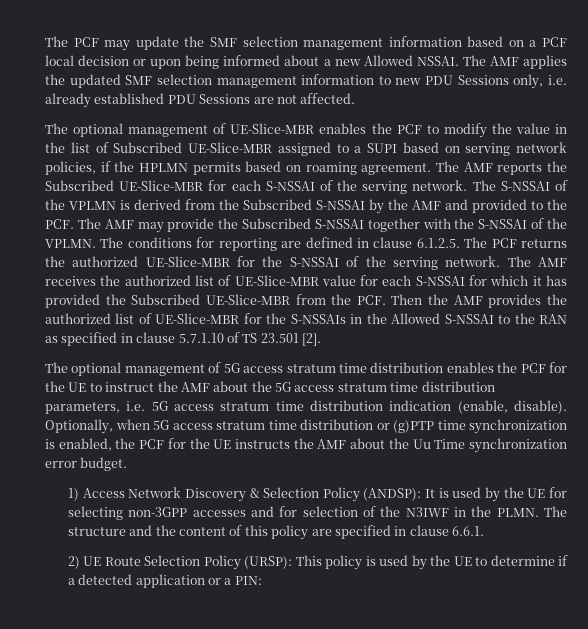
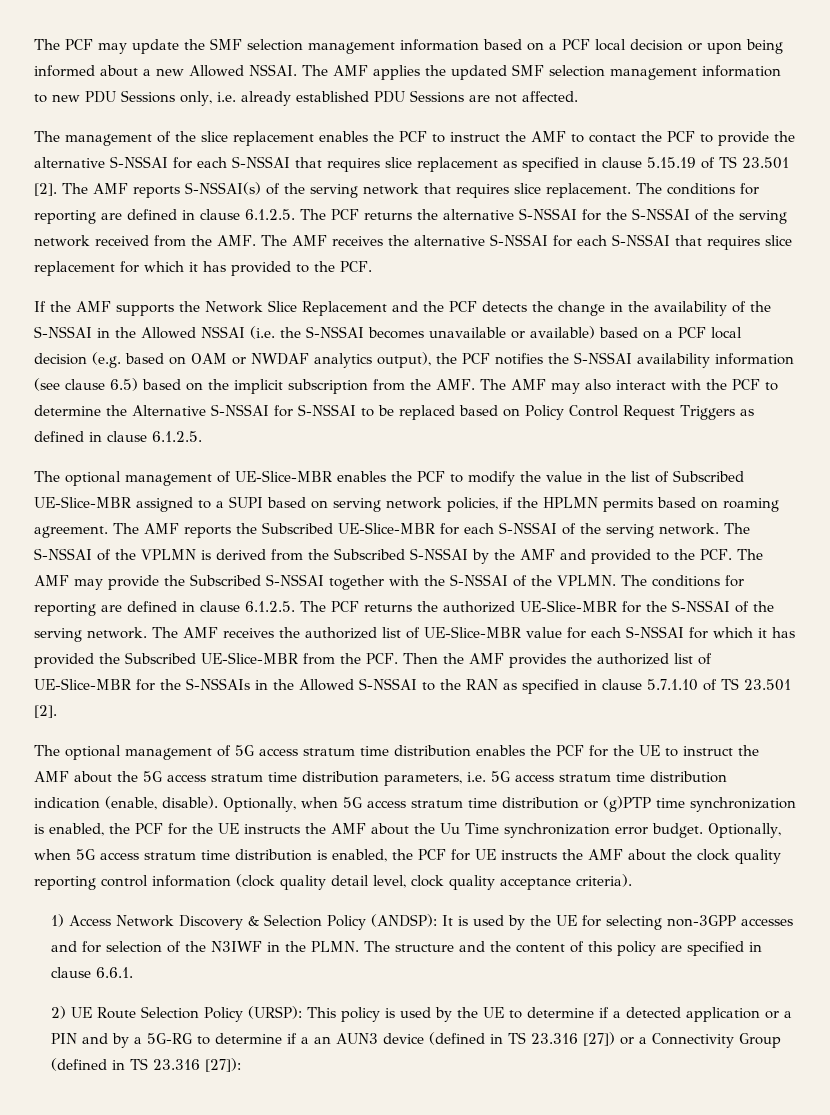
(356, 98) none -> [34,131,795,146] [34,156,789,172] [34,182,759,198] [34,208,787,224] [34,234,792,250] [34,261,372,276] [34,300,771,316] [34,326,742,339] [34,352,794,368] [34,378,778,394] [34,404,754,420] [34,431,202,442] // The management of the slice replacement enables the PCF to instruct the AMF to contact the PCF to provide the alternative S-NSSAI for each S-NSSAI that requires slice replacement as specified in clause 5.15.19 of TS 23.501 [2]. The AMF reports S-NSSAI(s) of the serving network that requires slice replacement. The conditions for reporting are defined in clause 6.1.2.5. The PCF returns the alternative S-NSSAI for the S-NSSAI of the serving network received from the AMF. The AMF receives the alternative S-NSSAI for each S-NSSAI that requires slice replacement for which it has provided to the PCF. // If the AMF supports the Network Slice Replacement and the PCF detects the change in the availability of the S-NSSAI in the Allowed NSSAI (i.e. the S-NSSAI becomes unavailable or available) based on a PCF local decision (e.g. based on OAM or NWDAF analytics output), the PCF notifies the S-NSSAI availability information (see clause 6.5) based on the implicit subscription from the AMF. The AMF may also interact with the PCF to determine the Alternative S-NSSAI for S-NSSAI to be replaced based on Policy Control Request Triggers as defined in clause 6.1.2.5.
(128, 464) none -> [708,823,781,838] [34,849,781,864] [34,874,632,890] Optionally, when 5G access stratum time distribution is enabled, the PCF for UE instructs the AMF about the clock quality reporting control information (clock quality detail level, clock quality acceptance criteria).
[234,576,262,585] PIN: -> [50,1032,781,1048] [50,1058,241,1072] PIN and by a 5G-RG to determine if a an AUN3 device (defined in TS 23.316 [27]) or a Connectivity Group (defined in TS 23.316 [27]):

